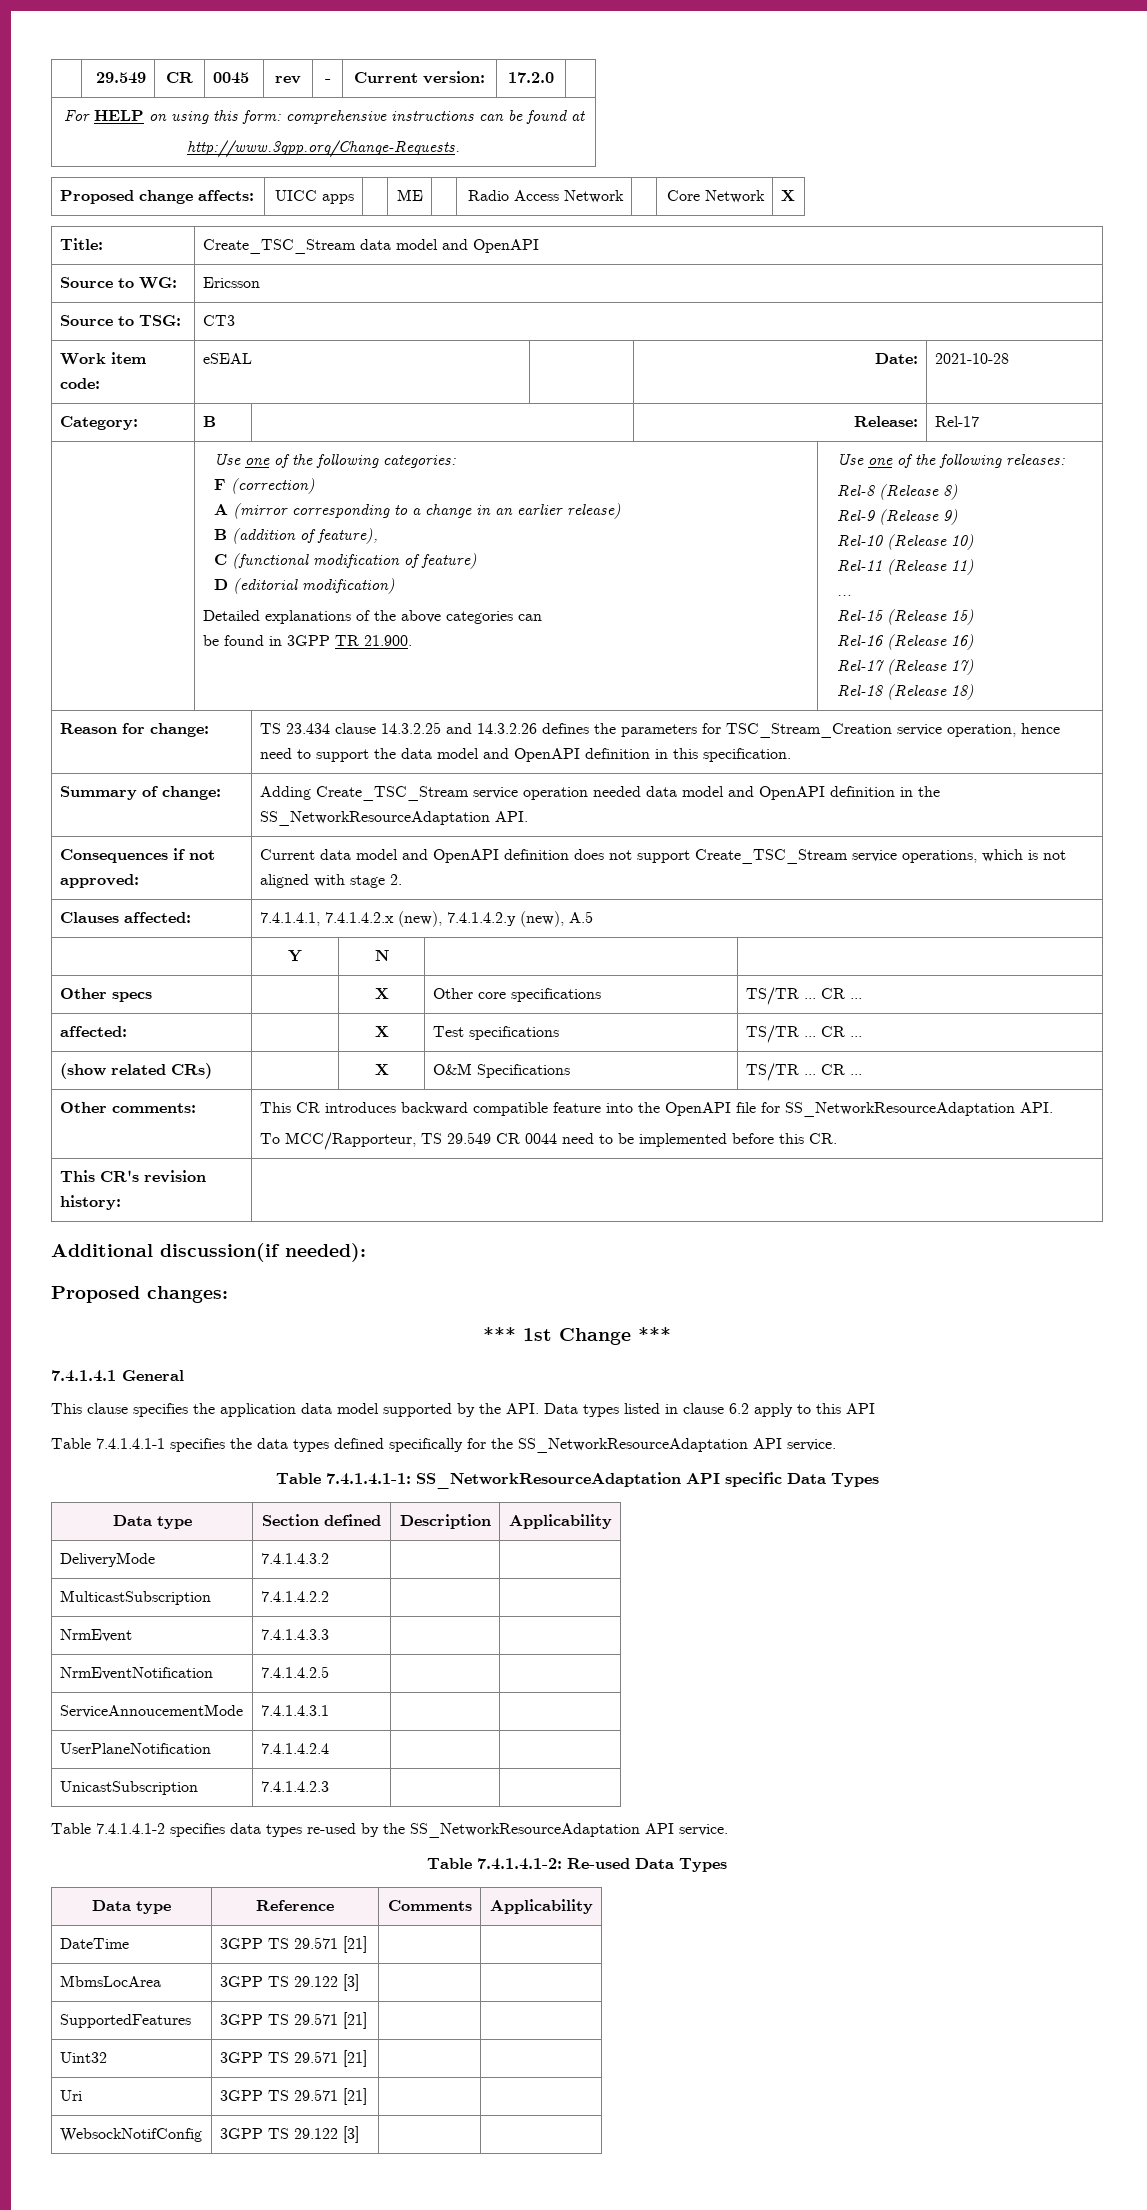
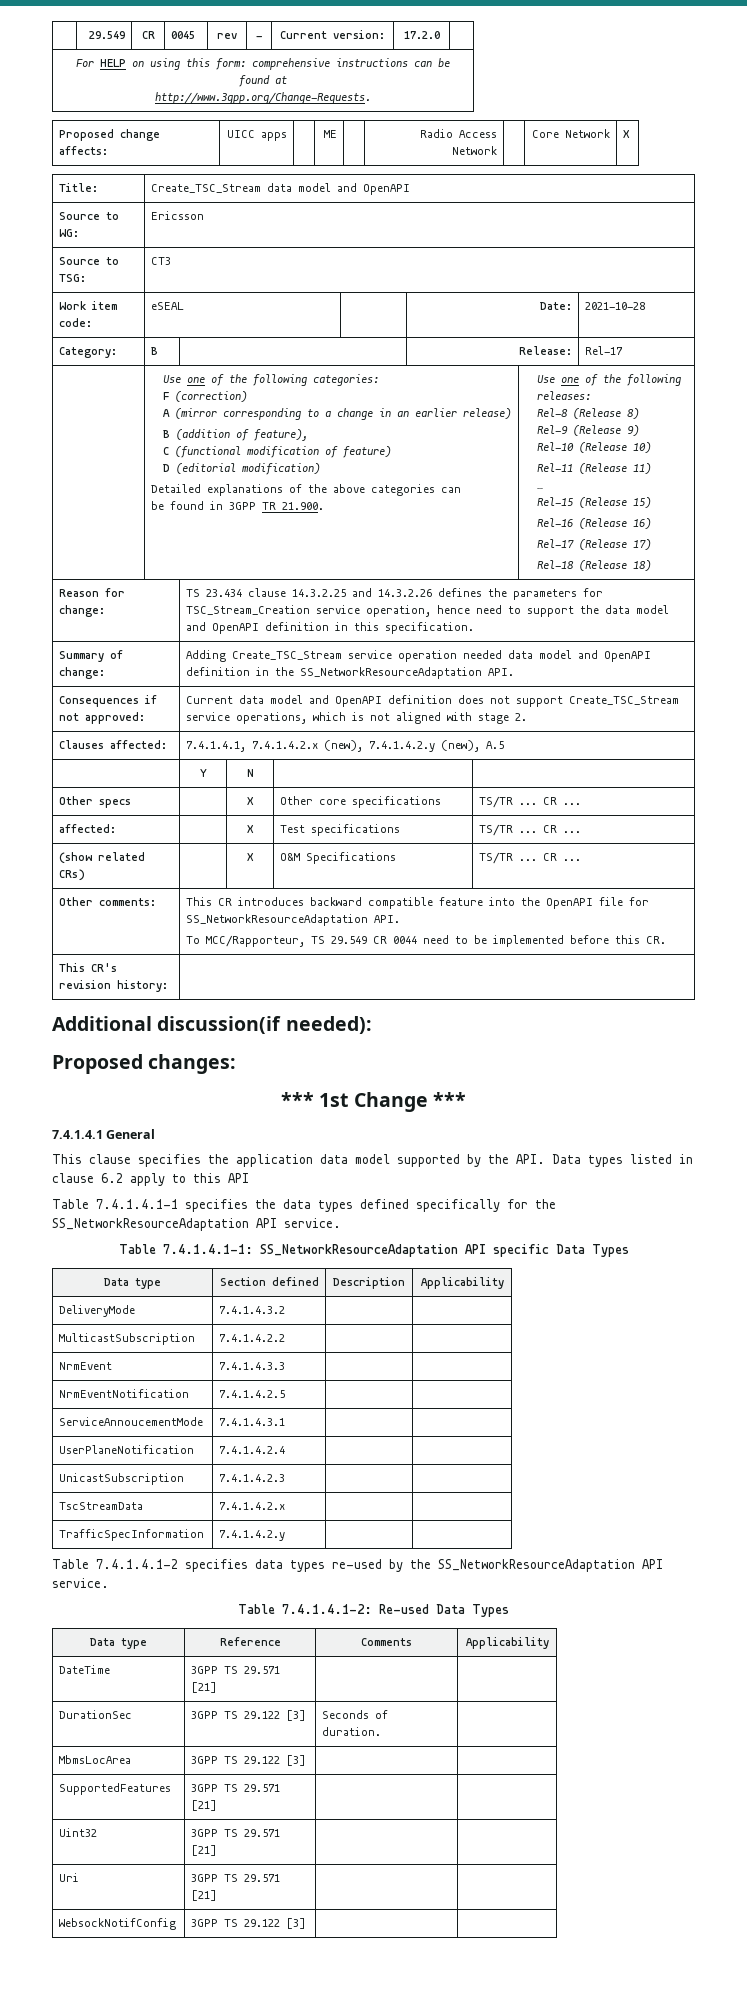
(329, 1786) none -> [59,1502,144,1510] [219,1502,286,1510] [59,1529,205,1541] [219,1530,286,1541] // TscStreamData | 7.4.1.4.2.x | | // TrafficSpecInformation | 7.4.1.4.2.y | |
(367, 1944) none -> [59,1710,133,1719] [191,1710,307,1721] [322,1710,389,1719] [322,1727,382,1736] // DurationSec | 3GPP TS 29.122 [3] | Seconds of duration. |

